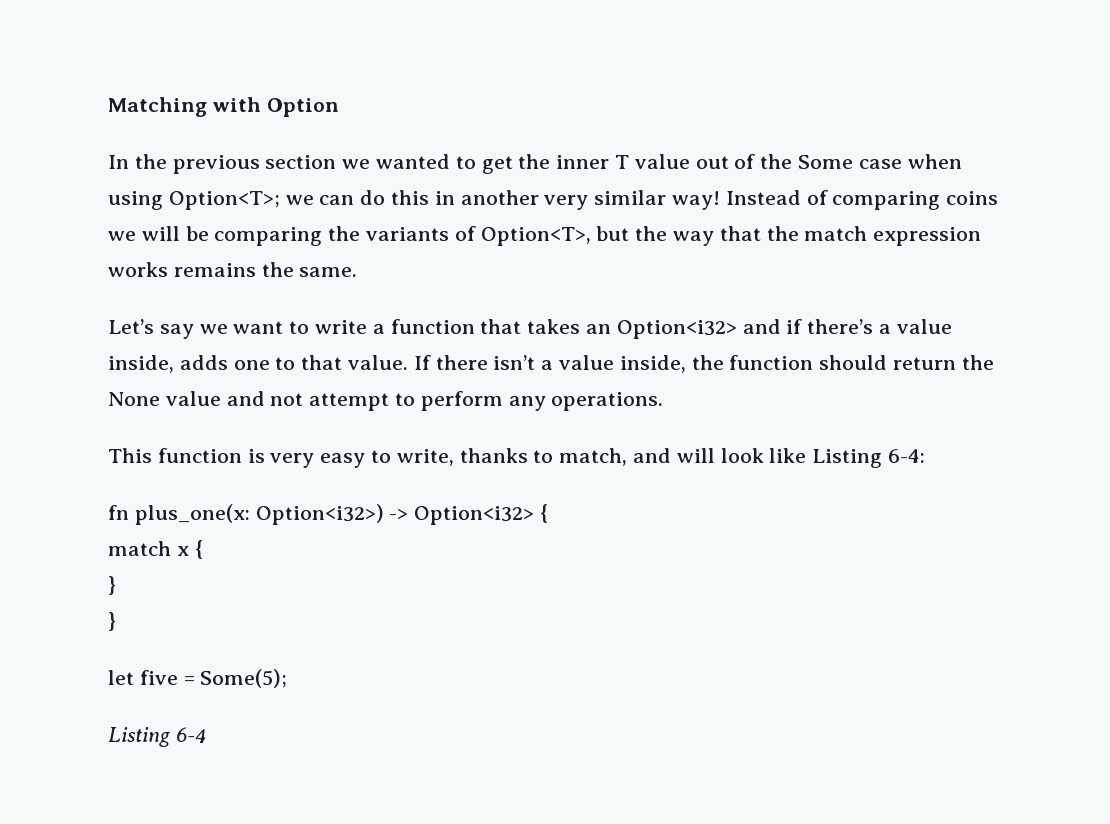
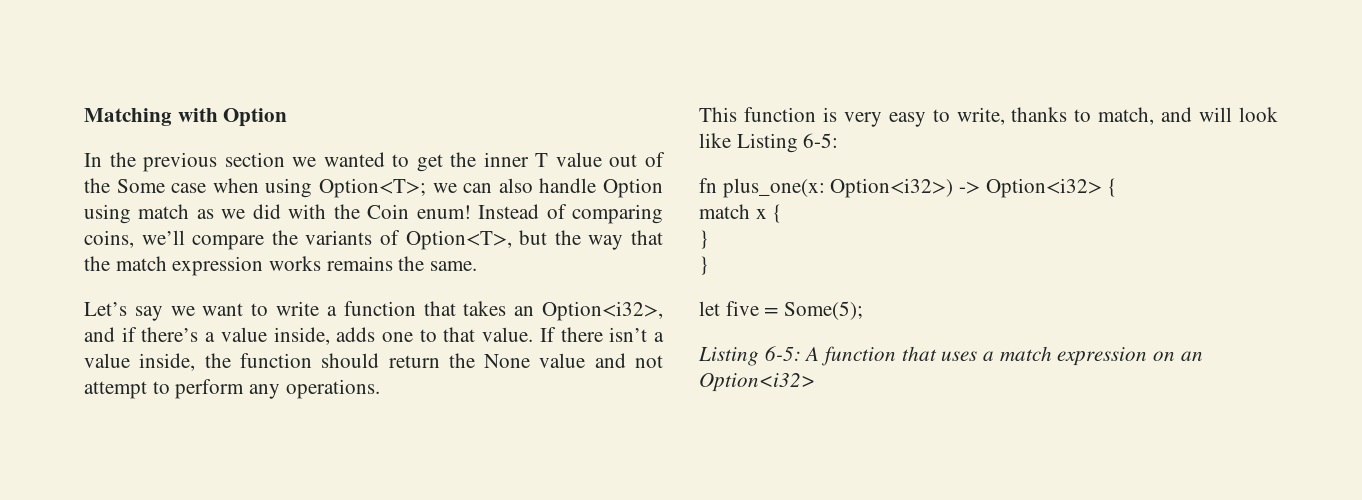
[360,190,999,210] [108,226,323,246] do this in another very similar way! Instead of comparing coins we will be comparing -> [498,178,664,198] [84,204,663,224] [84,230,265,250] also handle Option using match as we did with the Coin enum! Instead of comparing coins, we’ll compare
[616,320,737,339] Option<i32> -> [542,301,663,321] Option<i32>,
[888,449,926,463] 6-4: -> [803,133,839,148] 6-5:
[175,727,206,744] 6-4 -> [764,346,1203,366] [699,372,815,392] 6-5: A function that uses a match expression on an Option<i32>

